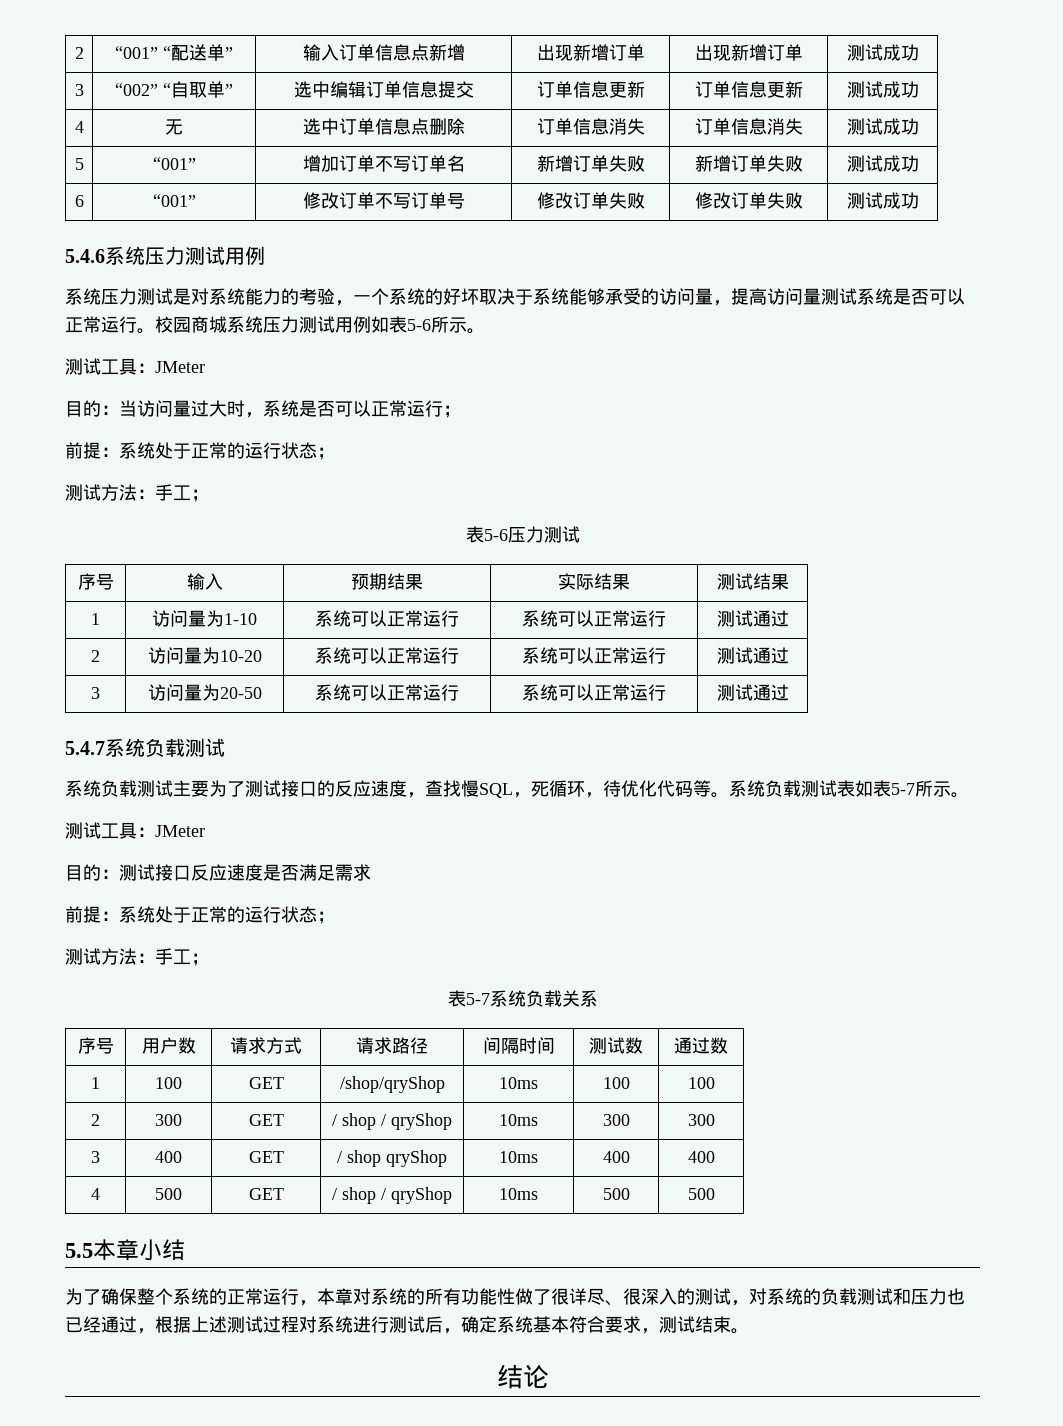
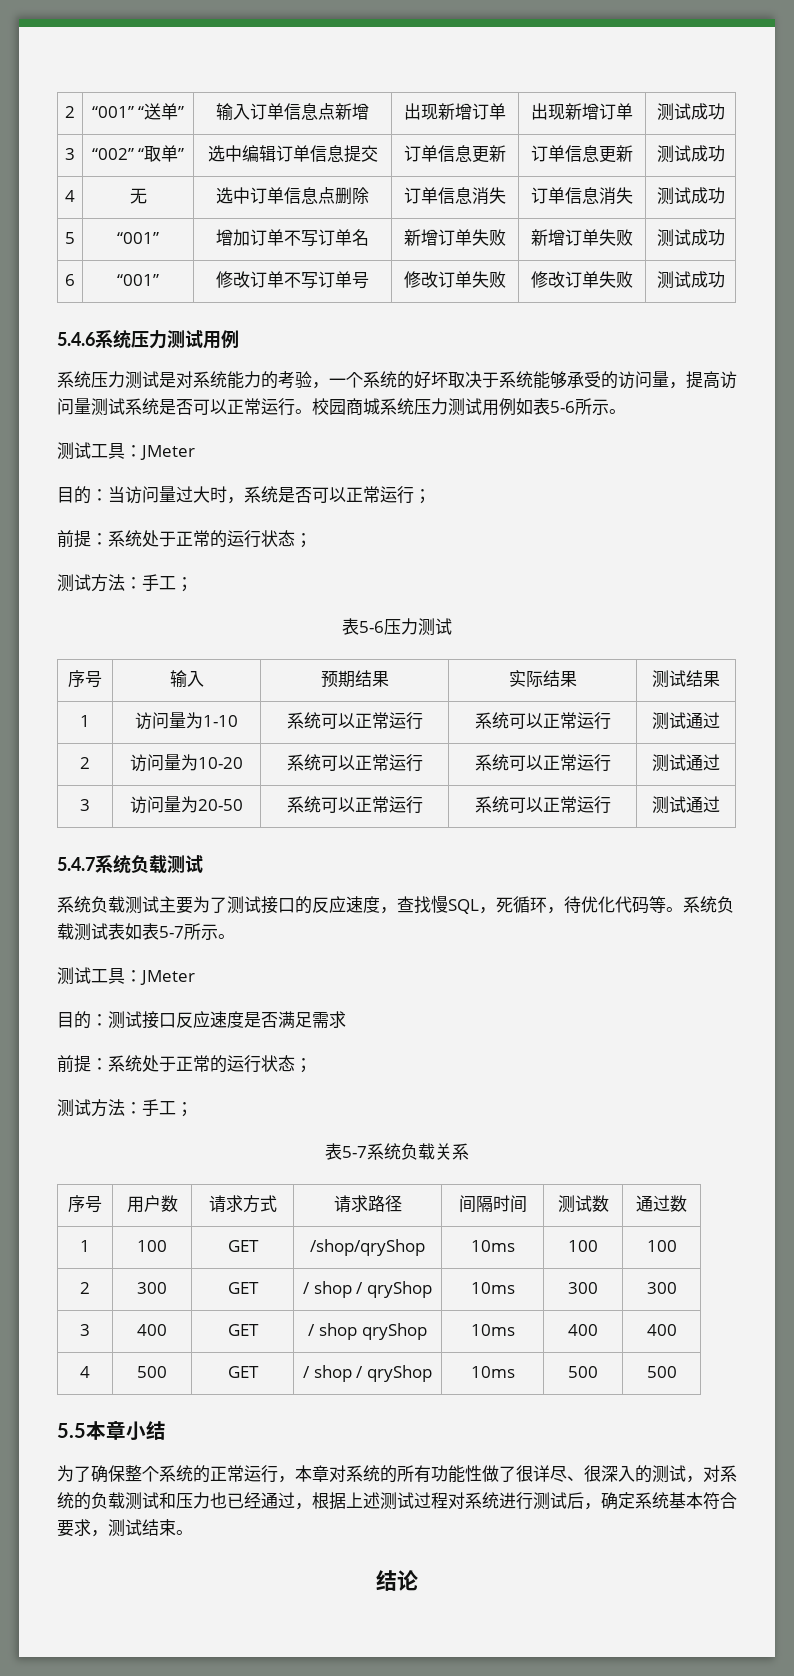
[171,44,189,61] 配 -> (145, 112) none
[171,81,189,98] 自 -> (145, 154) none

